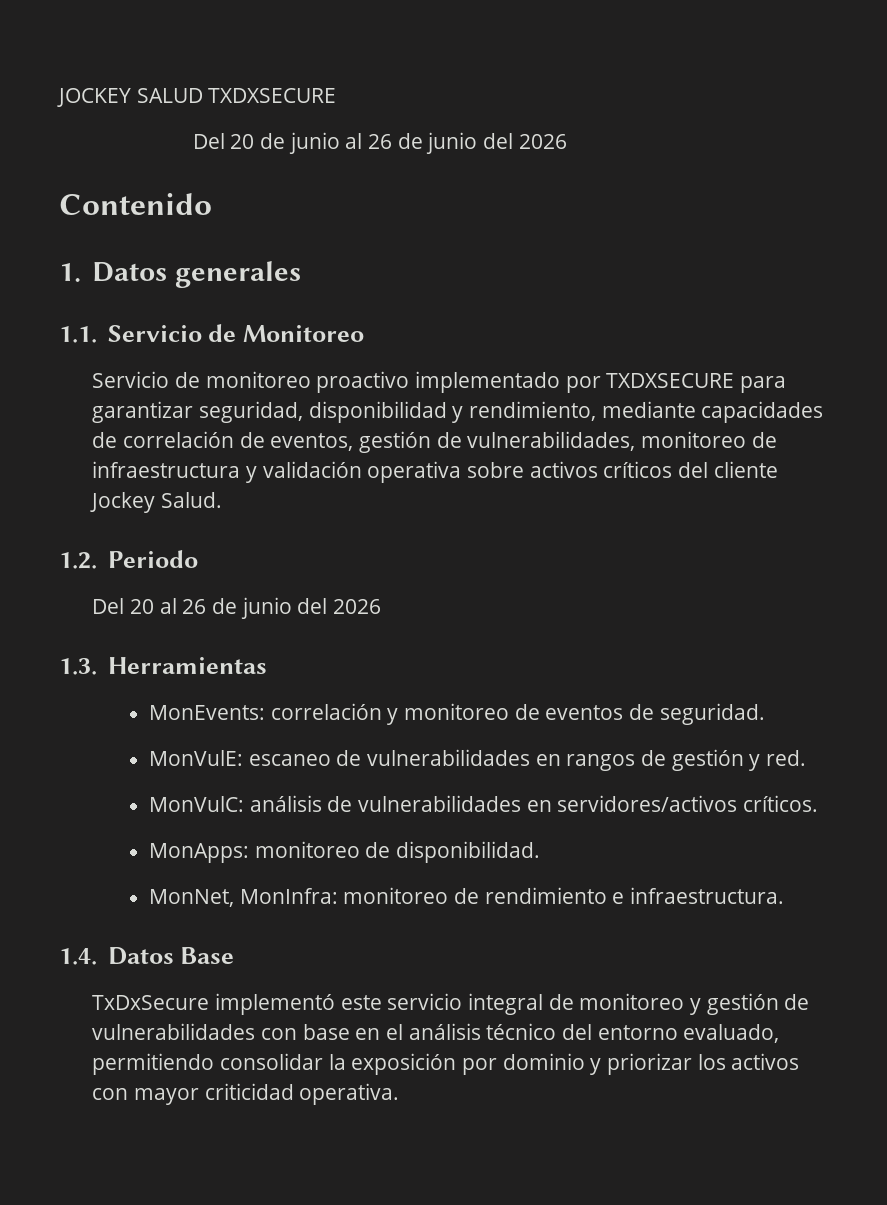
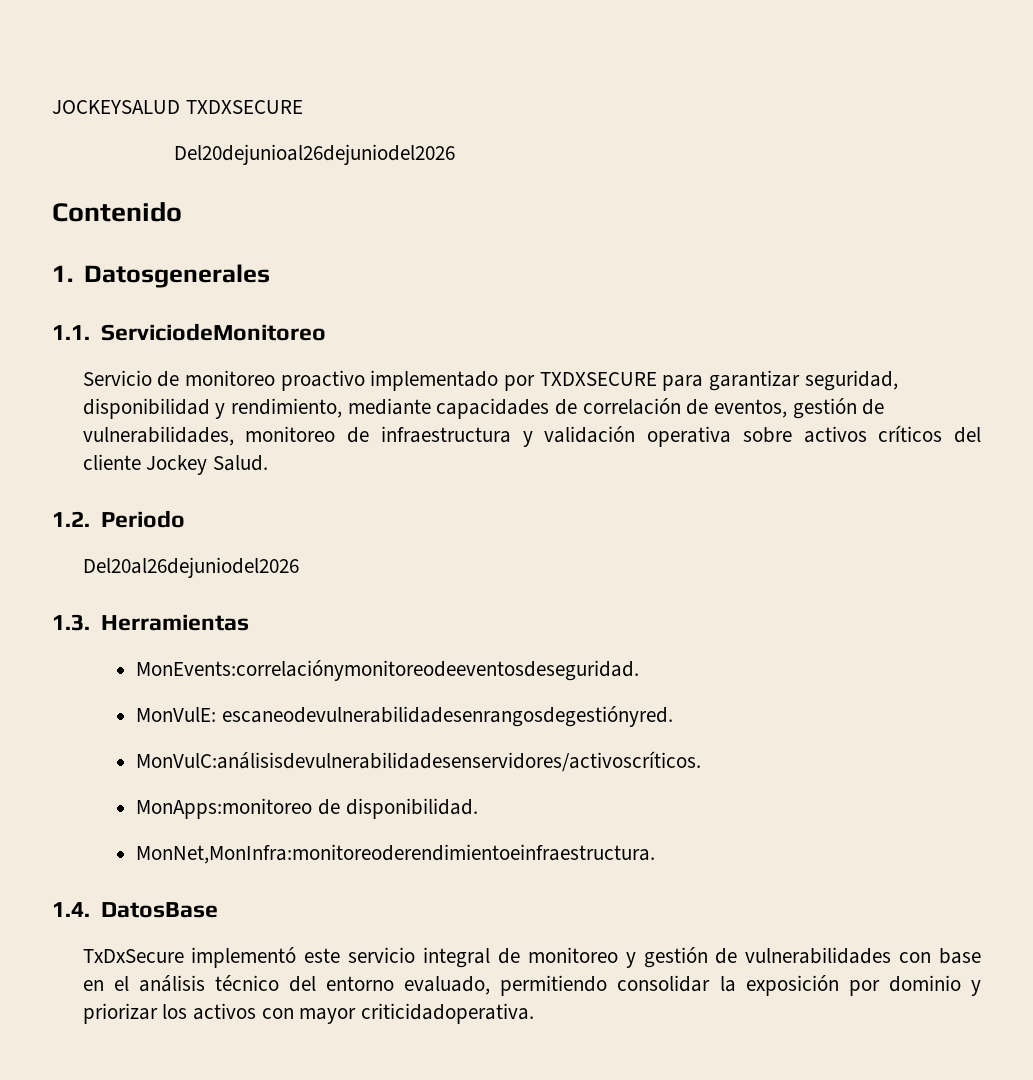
[57,88,203,107] JOCKEY SALUD -> [52,100,180,114] JOCKEYSALUD
[192,132,567,154] Del 20 de junio al 26 de junio del 2026 -> [174,144,456,165] Del20dejunioal26dejuniodel2026
[92,261,302,288] Datos generales -> [83,264,270,288] Datosgenerales
[107,324,365,342] Servicio de Monitoreo -> [100,323,326,341] ServiciodeMonitoreo
[92,597,382,619] [59,657,267,675] [148,703,765,725] [148,749,806,771] [148,795,818,812] [148,841,540,863] [148,887,784,907] Del 20 al 26 de junio del 2026 // 1.3. Herramientas // MonEvents: correlación y monitoreo de eventos de seguridad. // MonVulE: escaneo de vulnerabilidades en rangos de gestión y red. // MonVulC: análisis de vulnerabilidades en servidores/activos críticos. // MonApps: monitoreo de disponibilidad. // MonNet, MonInfra: monitoreo de rendimiento e infraestructura. -> [82,557,299,578] [52,614,249,631] [136,660,640,681] [136,706,674,727] [136,751,702,772] [136,798,478,819] [136,844,656,864] Del20al26dejuniodel2026 // 1.3. Herramientas // MonEvents:correlaciónymonitoreodeeventosdeseguridad. // MonVulE: escaneodevulnerabilidadesenrangosdegestiónyred. // MonVulC:análisisdevulnerabilidadesenservidores/activoscríticos. // MonApps:monitoreo de disponibilidad. // MonNet,MonInfra:monitoreoderendimientoeinfraestructura.
[107,947,235,965] Datos Base -> [100,902,218,918] DatosBase
[204,1083,400,1105] criticidad operativa. -> [360,1003,534,1024] criticidadoperativa.

